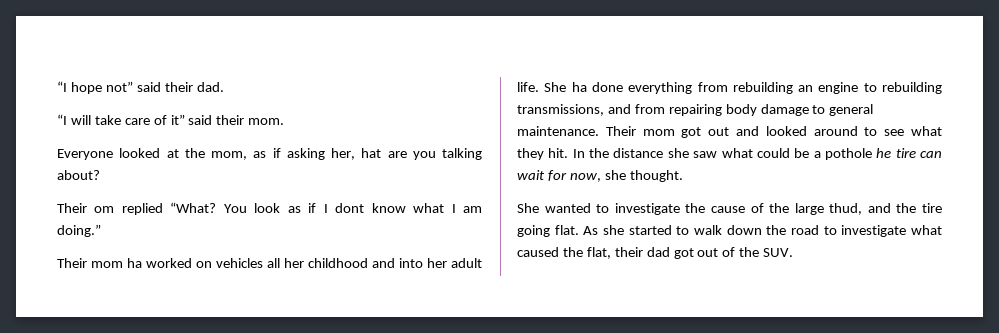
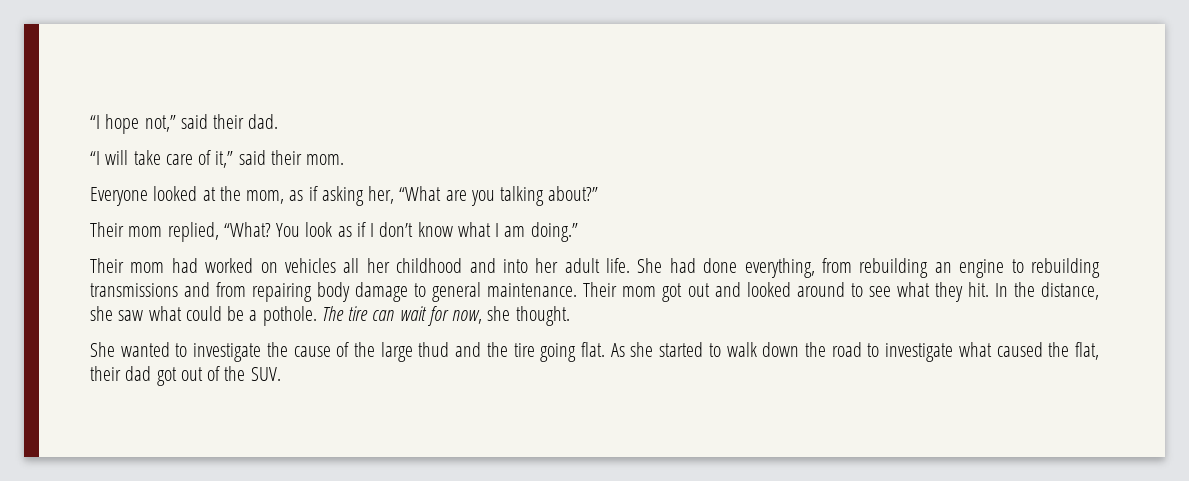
[105,81,133,92] not” -> [144,115,176,132] not,”
[170,114,185,125] it” -> [215,151,234,168] it,”
[361,148,382,158] hat -> [399,186,442,201] “What
[57,170,100,180] [57,203,163,215] about? // Their om replied -> [548,186,599,201] [90,222,219,242] about?” // Their mom replied,
[335,203,365,213] dont -> [379,222,414,237] don’t
[127,258,142,268] ha -> [171,258,198,273] had
[571,82,693,94] ha done everything -> [669,258,815,278] had done everything,
[517,104,604,116] transmissions, -> [90,283,178,297] transmissions
[613,148,664,158] distance -> [1041,282,1100,300] distance,
[824,148,892,160] pothole he -> [262,306,344,326] pothole. The
[829,203,863,215] thud, -> [418,342,450,357] thud

